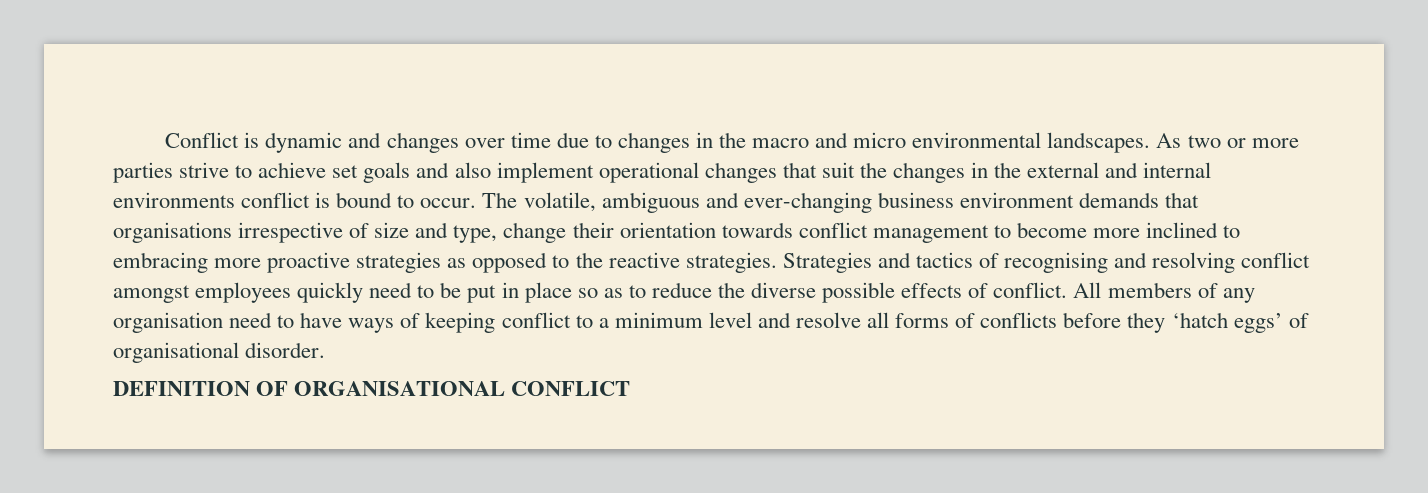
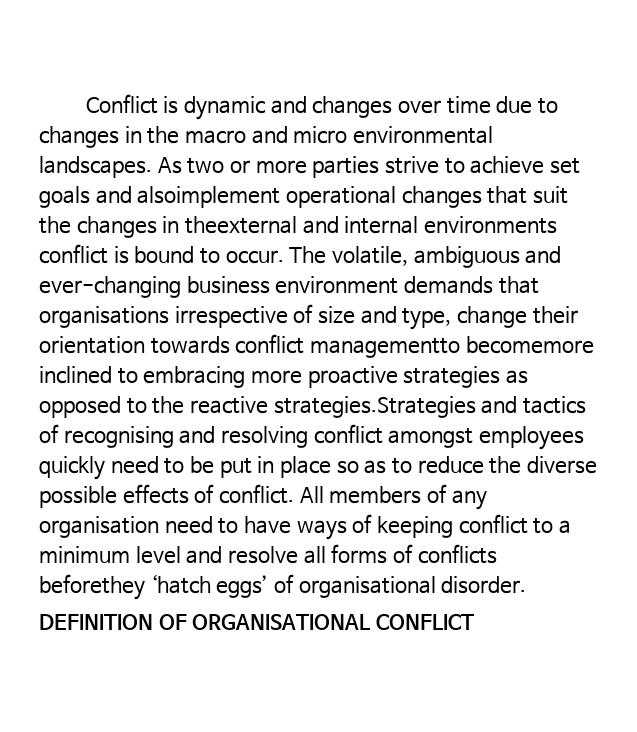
[454,162,594,183] also implement -> [137,186,281,208] alsoimplement
[994,162,1100,178] the external -> [184,216,297,234] theexternal
[872,222,1141,243] management to become more -> [309,336,594,358] managementto becomemore
[685,252,872,273] strategies. Strategies -> [273,396,476,418] strategies.Strategies
[1063,312,1166,333] before they -> [39,574,145,600] beforethey

